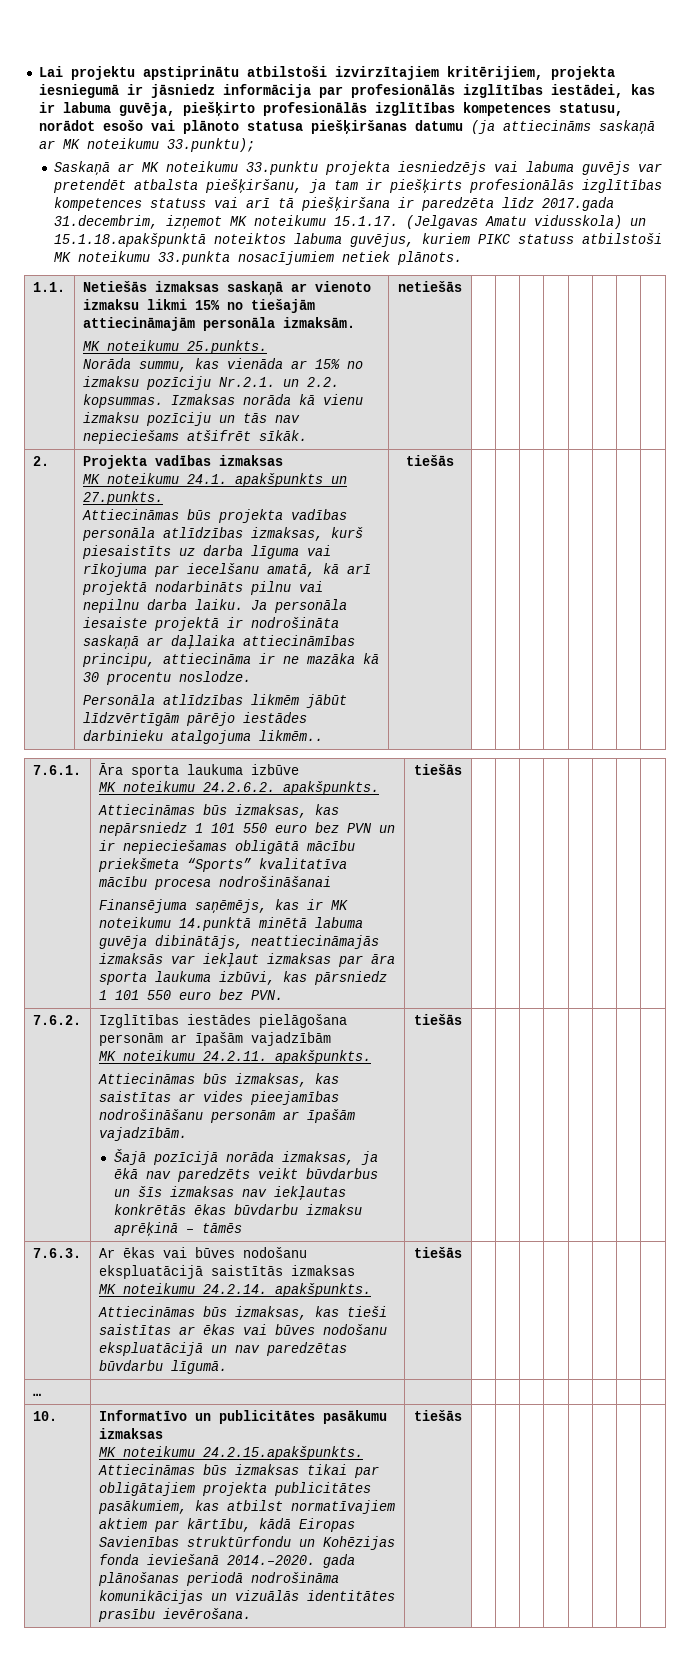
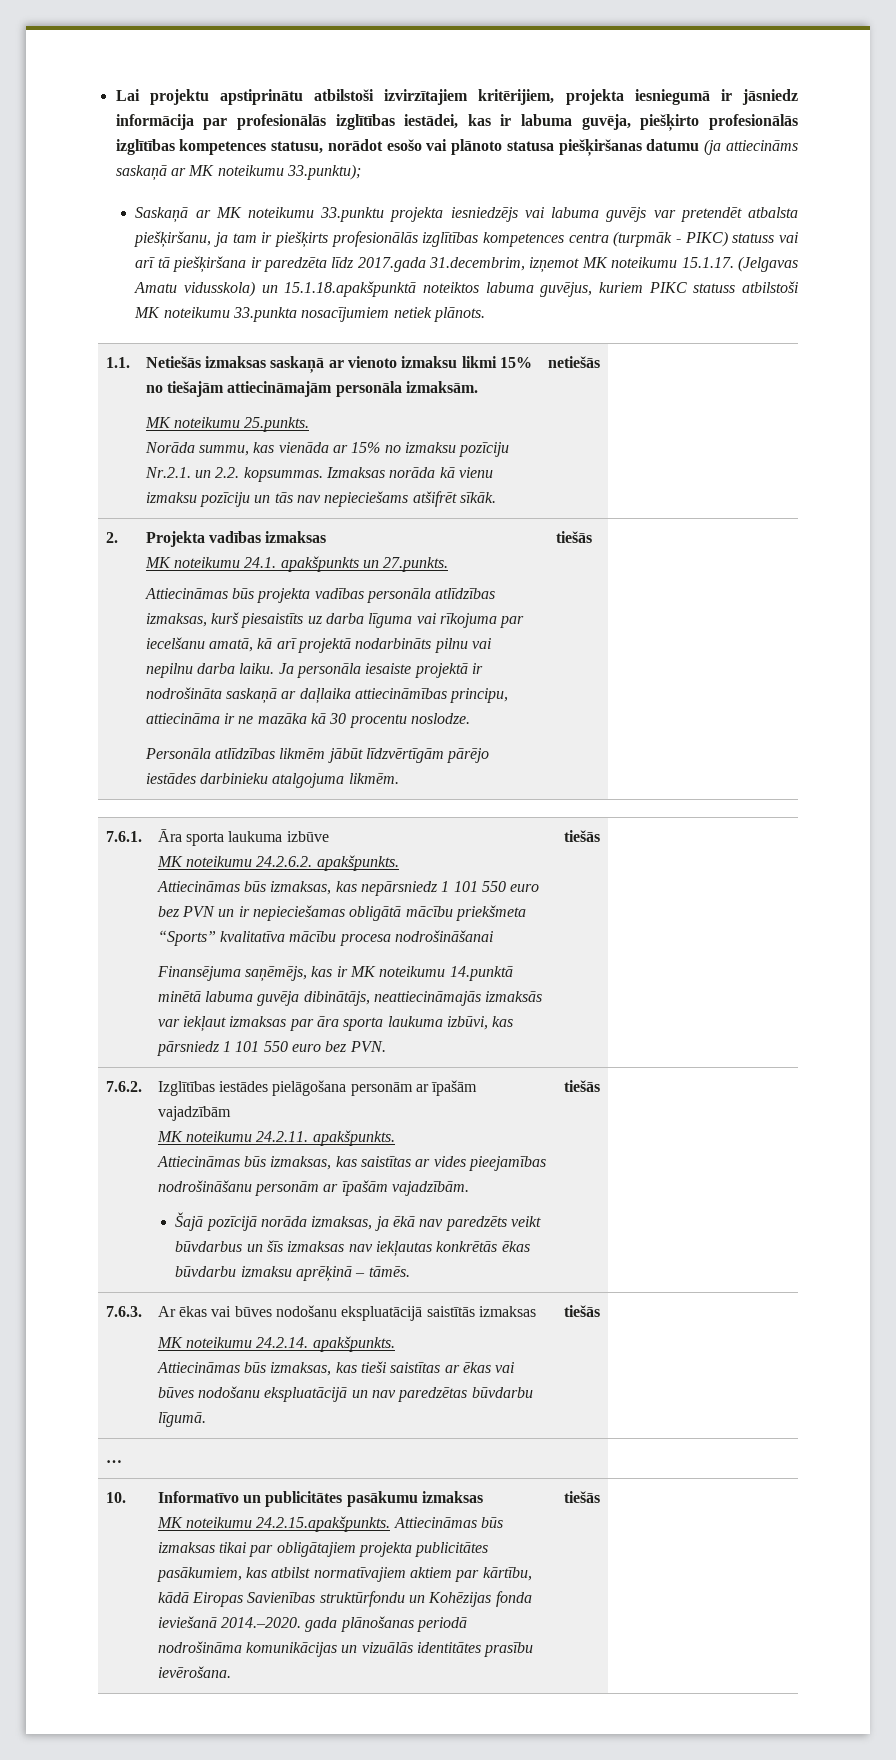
(143, 204) none -> [568,231,728,247] centra (turpmāk - PIKC)
[258,730,323,741] likmēm.. -> [348,773,399,784] likmēm.
[201,1223,242,1233] tāmēs -> [368,1266,410,1277] tāmēs.

